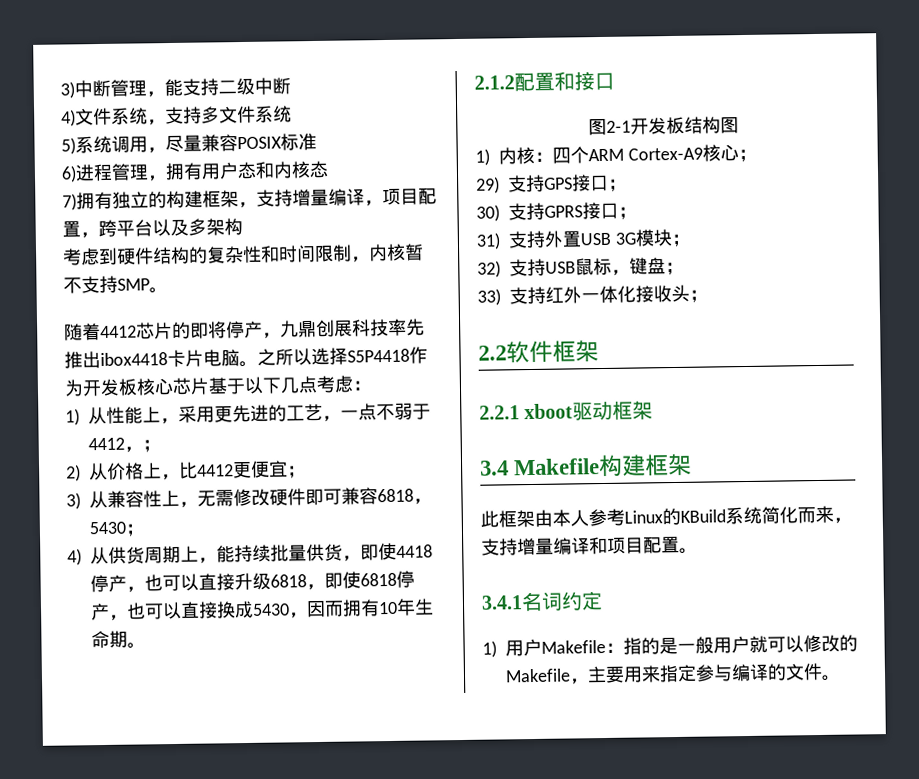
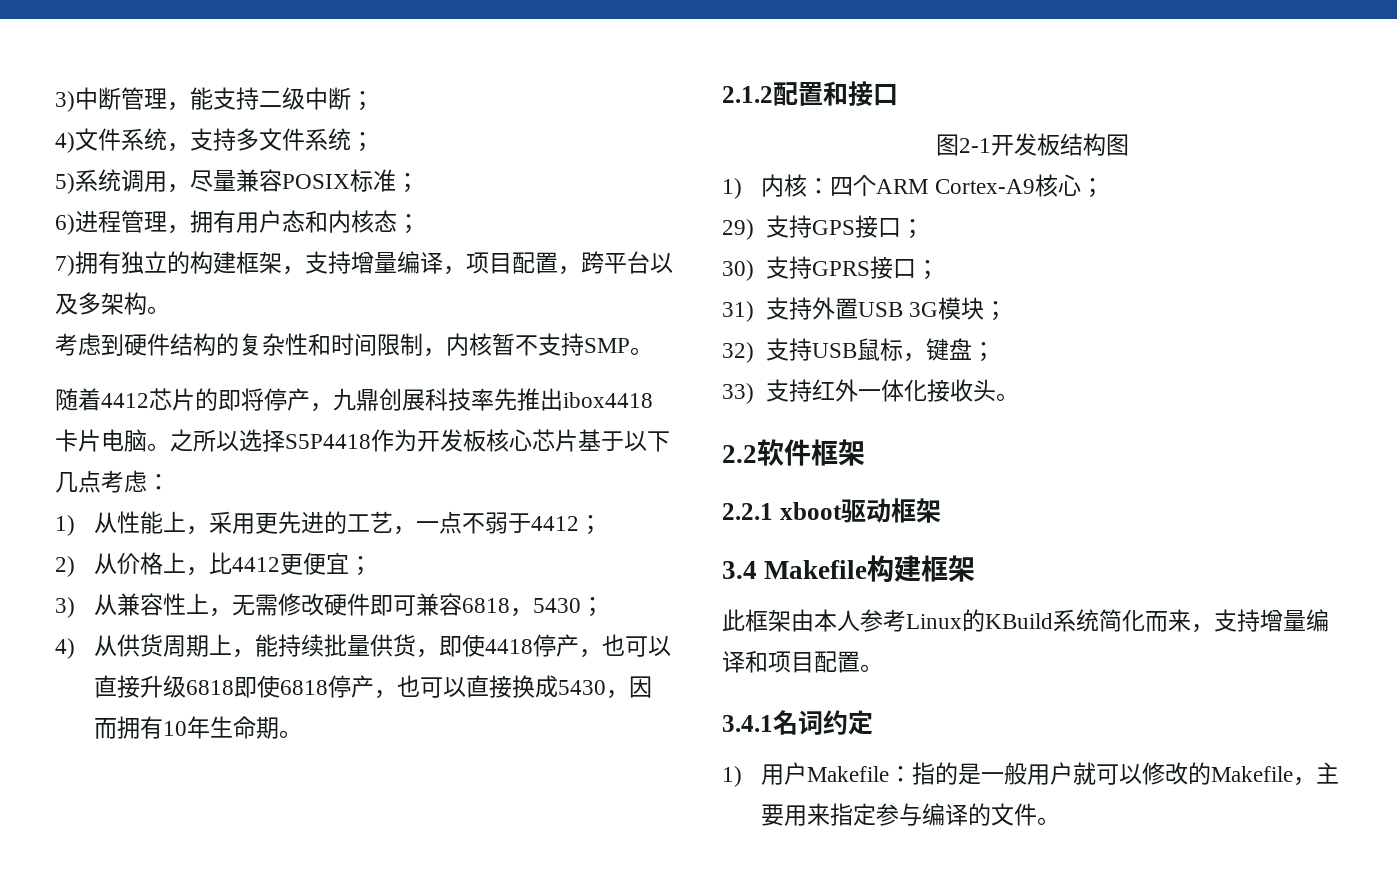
(291, 86) none -> [351,91,374,111] ；
(292, 114) none -> [351,132,374,152] ；
(317, 141) none -> [396,173,419,193] ；
(329, 169) none -> [397,214,420,234] ；
(243, 227) none -> [147,306,170,314] 。
[124,446,143,453] ， -> (580, 523) none
[306,583,325,591] ， -> (235, 687) none
[689,289,708,303] ； -> [995,393,1019,401] 。

